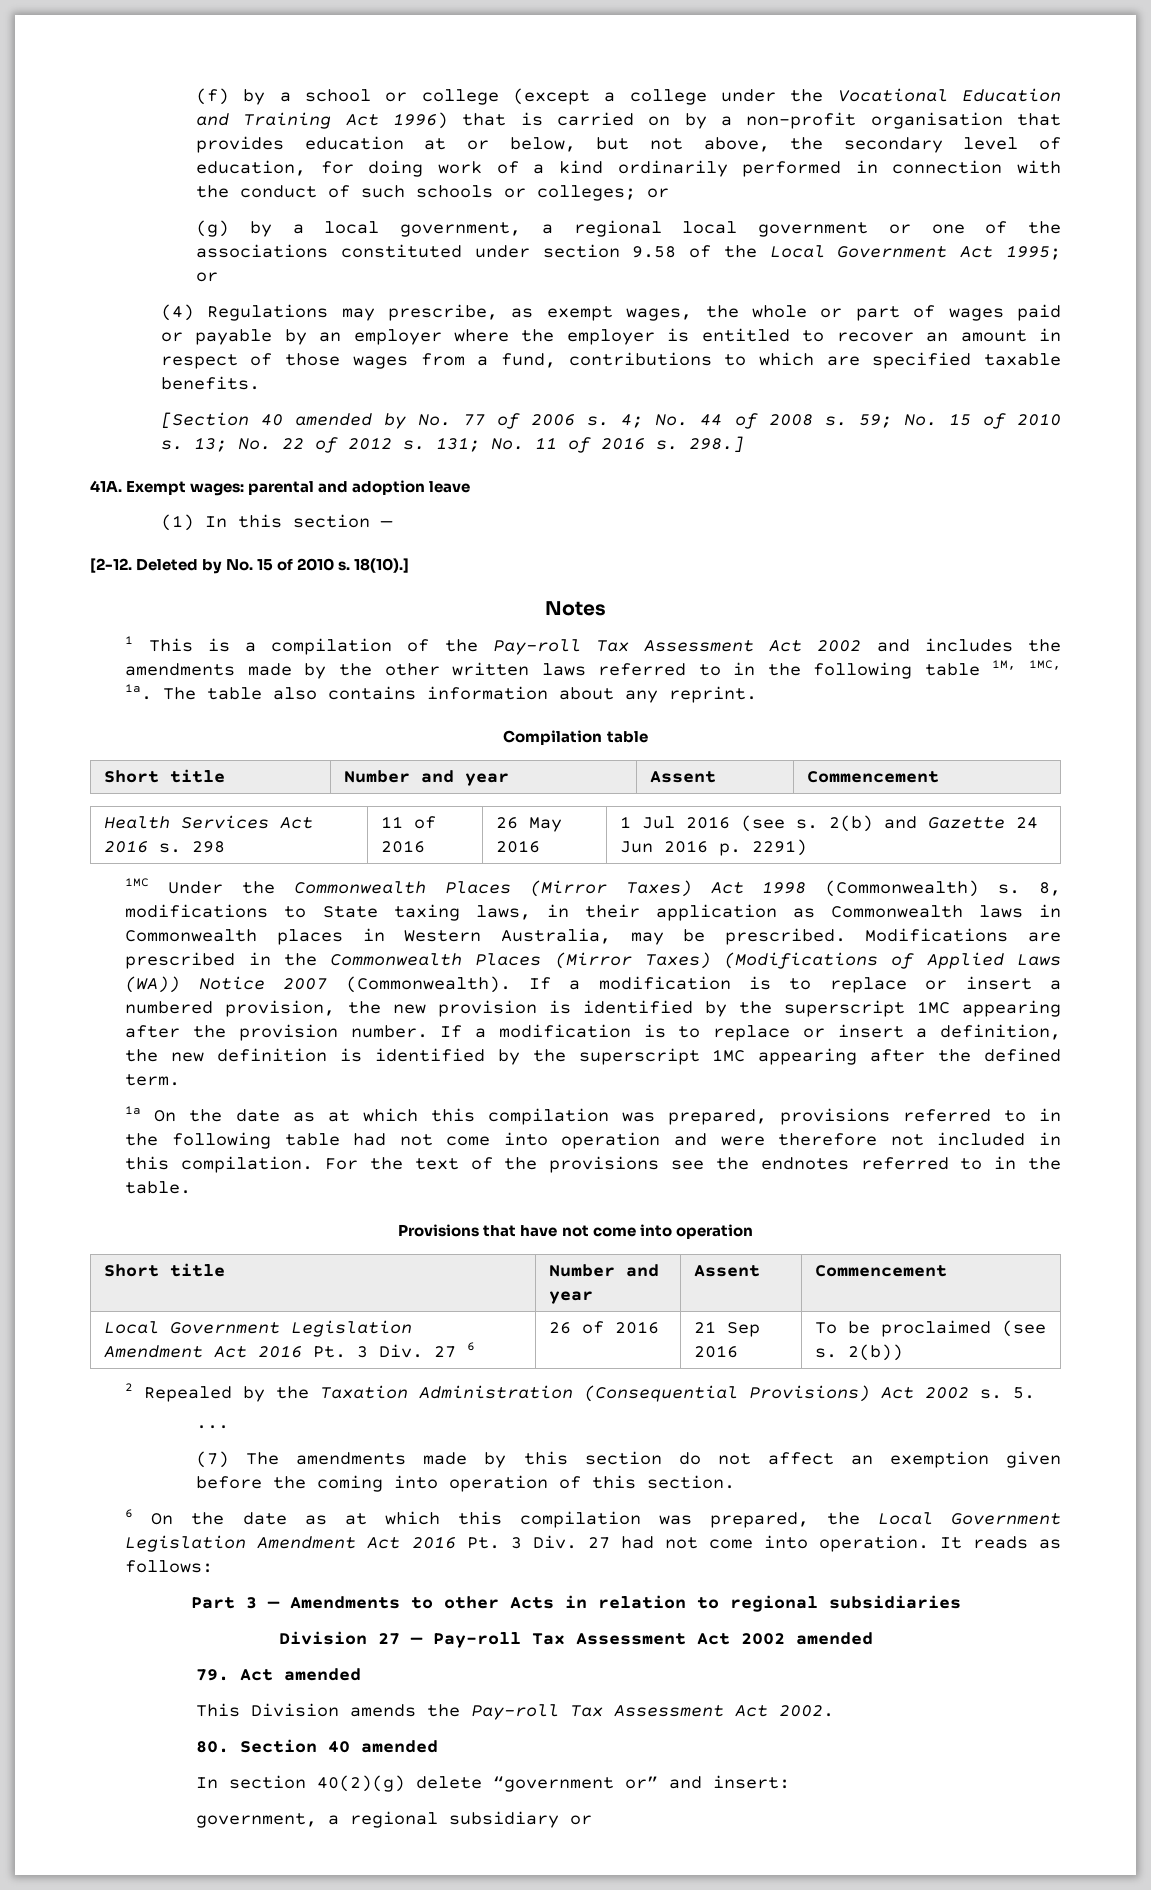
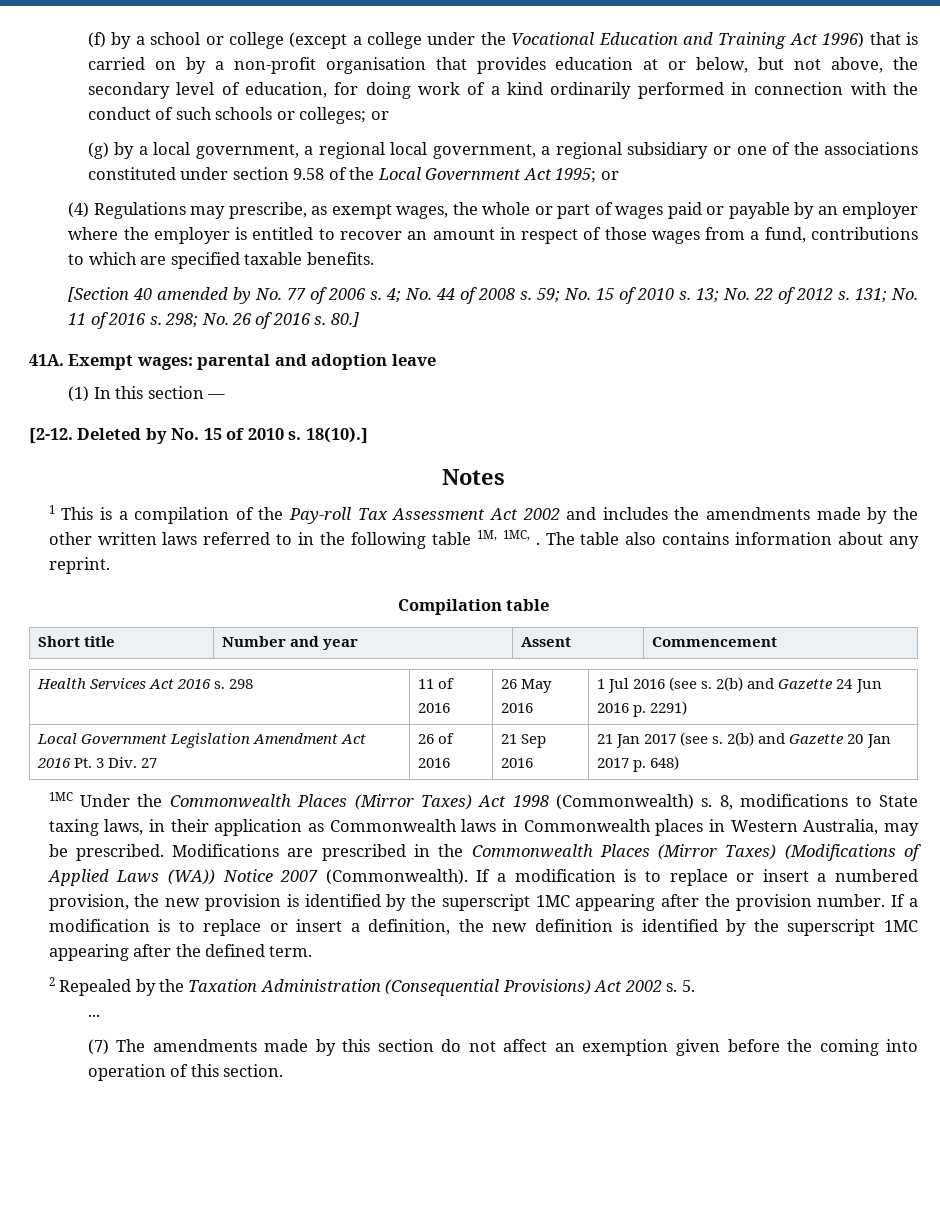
[758,222,869,237] government -> [432,142,709,159] government, a regional subsidiary
[688,436,744,453] 298.] -> [165,312,359,329] 298; No. 26 of 2016 s. 80.]
[125,684,153,700] 1a. -> [535,542,540,545] .
(808, 847) none -> [37,733,367,748] [37,757,158,768] [418,733,455,744] [418,758,451,768] [501,734,547,748] [501,758,534,768] [597,732,891,748] [597,756,680,772] // Local Government Legislation Amendment Act 2016 Pt. 3 Div. 27 | 26 of 2016 | 21 Sep 2016 | 21 Jan 2017 (see s. 2(b) and Gazette 20 Jan 2017 p. 648)
[125,1106,1061,1125] [125,1132,1061,1149] [125,1156,1062,1173] [125,1181,192,1194] [398,1224,753,1239] [104,1263,226,1277] [549,1264,660,1277] [549,1291,594,1304] [694,1265,761,1277] [815,1265,948,1277] [104,1320,413,1337] [104,1342,476,1358] [549,1321,660,1334] [694,1321,761,1337] [694,1345,739,1358] [815,1320,1047,1337] [815,1344,904,1361] // 1a On the date as at which this compilation was prepared, provisions referred to in the following table had not come into operation and were therefore not included in this compilation. For the text of the provisions see the endnotes referred to in the table. // Provisions that have not come into operation // Short title | Number and year | Assent | Commencement // Local Government Legislation Amendment Act 2016 Pt. 3 Div. 27 6 | 26 of 2016 | 21 Sep 2016 | To be proclaimed (see s. 2(b)) -> (313, 951) none
[125,1509,1061,1528] [125,1535,1061,1552] [125,1560,214,1573] [190,1595,961,1612] [278,1631,873,1648] [196,1668,362,1681] [196,1703,835,1720] [196,1739,439,1753] [196,1775,791,1792] [196,1811,593,1828] // 6 On the date as at which this compilation was prepared, the Local Government Legislation Amendment Act 2016 Pt. 3 Div. 27 had not come into operation. It reads as follows: // Part 3 — Amendments to other Acts in relation to regional subsidiaries // Division 27 — Pay-roll Tax Assessment Act 2002 amended // 79. Act amended // This Division amends the Pay-roll Tax Assessment Act 2002. // 80. Section 40 amended // In section 40(2)(g) delete “government or” and insert: // government, a regional subsidiary or -> (284, 1070) none

